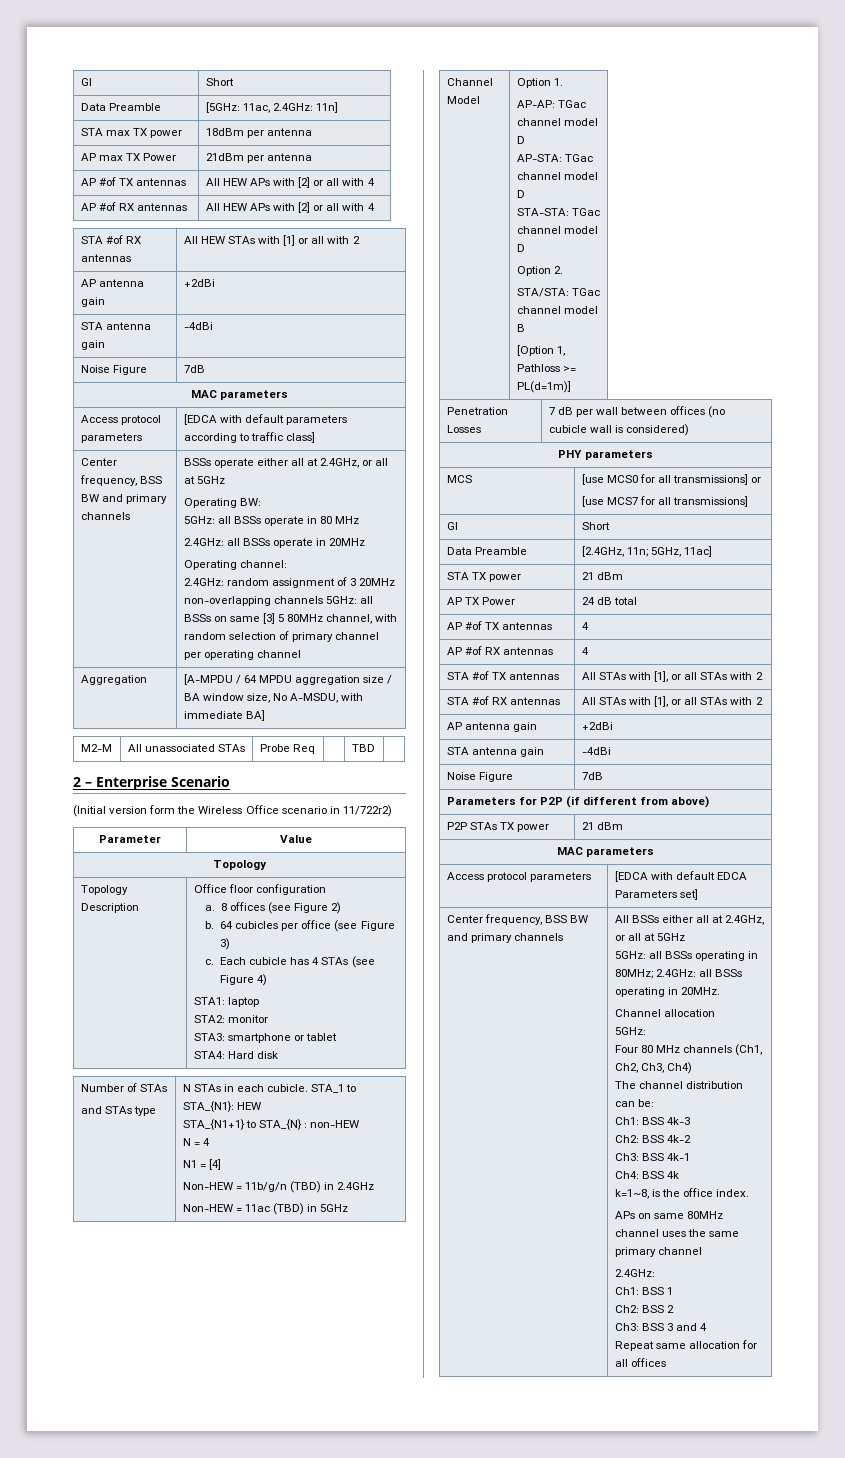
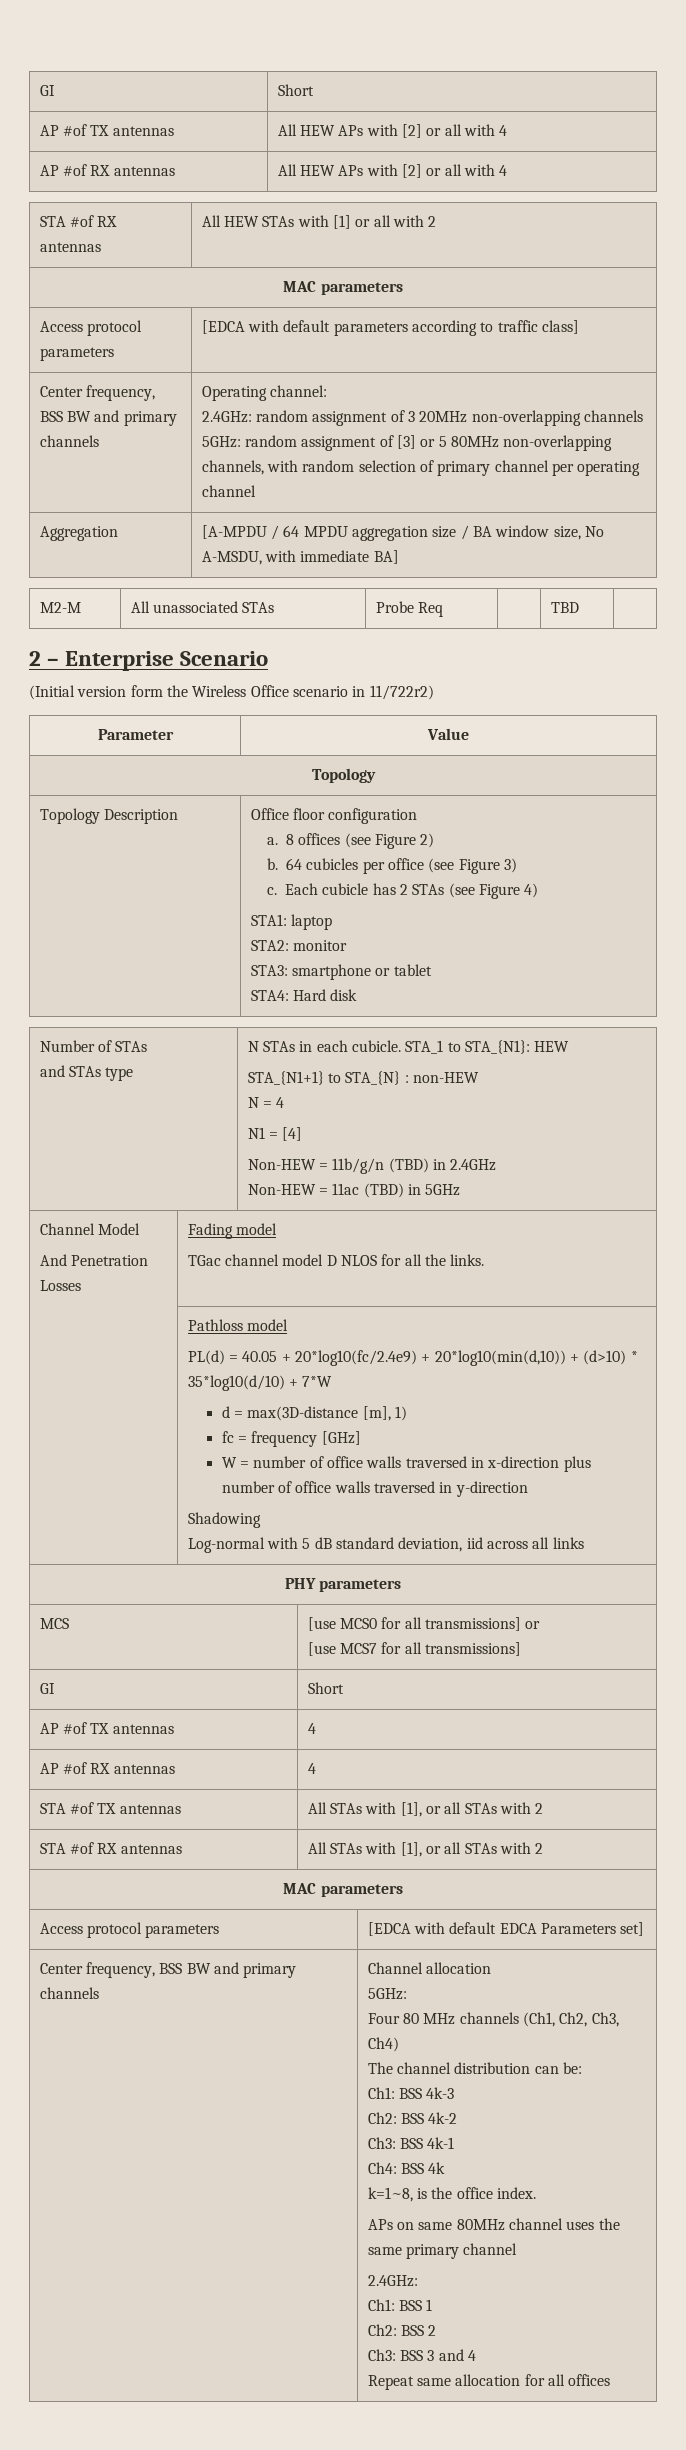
[80,78,92,86] [205,78,234,86] [80,103,161,111] [205,102,339,113] [80,128,183,138] [205,128,312,138] [80,153,177,161] [205,153,312,163] GI | Short // Data Preamble | [5GHz: 11ac, 2.4GHz: 11n] // STA max TX power | 18dBm per antenna // AP max TX Power | 21dBm per antenna -> [39,85,55,96] [277,84,314,96] GI | Short
[80,279,144,287] [80,297,105,307] [183,279,215,287] [80,322,151,330] [80,340,105,350] [183,322,213,330] [80,365,147,375] [183,365,205,373] // AP antenna gain | +2dBi // STA antenna gain | -4dBi // Noise Figure | 7dB -> (437, 221) none
[183,458,389,468] [183,476,225,484] [183,498,261,508] [183,516,360,526] [183,538,366,548] BSSs operate either all at 2.4GHz, or all at 5GHz // Operating BW: // 5GHz: all BSSs operate in 80 MHz // 2.4GHz: all BSSs operate in 20MHz // -> (99, 441) none
[360,596,374,604] [183,613,373,624] all BSSs on same [3] 5 80MHz channel, -> [245,435,613,451] [201,460,264,475] random assignment of [3] or 5 80MHz non-overlapping channels,
[312,957,320,965] 4 -> [399,884,408,895] 2
[516,78,563,88] [516,100,586,108] [516,118,598,126] [516,136,525,144] [516,154,593,162] [516,172,598,180] [516,190,525,198] [516,208,600,216] [516,226,598,234] [516,244,525,252] [516,266,563,276] [516,288,600,297] [516,306,598,314] [516,324,525,332] [516,345,565,356] [516,364,576,372] [516,381,571,393] [446,407,508,415] [446,425,481,433] [548,406,726,418] [548,424,690,436] | Option 1. // AP-AP: TGac channel model D // AP-STA: TGac channel model D // STA-STA: TGac channel model D // Option 2. // STA/STA: TGac channel model B // [Option 1, Pathloss >= PL(d=1m)] // Penetration Losses | 7 dB per wall between offices (no cubicle wall is considered) -> [39,1254,149,1266] [39,1280,81,1291] [187,1223,278,1239] [187,1254,485,1266] [187,1319,289,1331] [187,1350,638,1366] [187,1375,333,1391] [221,1406,407,1421] [221,1431,361,1447] [221,1456,591,1472] [221,1481,528,1497] [187,1512,261,1528] [187,1537,584,1553] // And Penetration Losses | Fading model // TGac channel model D NLOS for all the links. // | Pathloss model // PL(d) = 40.05 + 20*log10(fc/2.4e9) + 20*log10(min(d,10)) + (d>10) * 35*log10(d/10) + 7*W // d = max(3D-distance [m], 1) // fc = frequency [GHz] // W = number of office walls traversed in x-direction plus number of office walls traversed in y-direction // Shadowing // Log-normal with 5 dB standard deviation, iid across all links
[446,547,527,555] [581,546,713,557] [446,572,521,582] [581,572,623,580] [446,597,515,605] [581,597,637,605] // Data Preamble | [2.4GHz, 11n; 5GHz, 11ac] // STA TX power | 21 dBm // AP TX Power | 24 dB total -> (344, 1688) none
[446,722,537,732] [581,722,613,730] [446,747,544,757] [581,747,611,755] [446,772,513,782] [581,772,603,780] [446,796,710,808] [446,822,550,832] [581,822,623,830] // AP antenna gain | +2dBi // STA antenna gain | -4dBi // Noise Figure | 7dB // Parameters for P2P (if different from above) // P2P STAs TX power | 21 dBm -> (544, 1848) none
[614,915,765,925] [614,933,686,941] [614,951,759,961] [614,969,743,979] [614,987,720,997] All BSSs either all at 2.4GHz, or all at 5GHz // 5GHz: all BSSs operating in 80MHz; 2.4GHz: all BSSs operating in 20MHz. // -> (99, 1993) none

